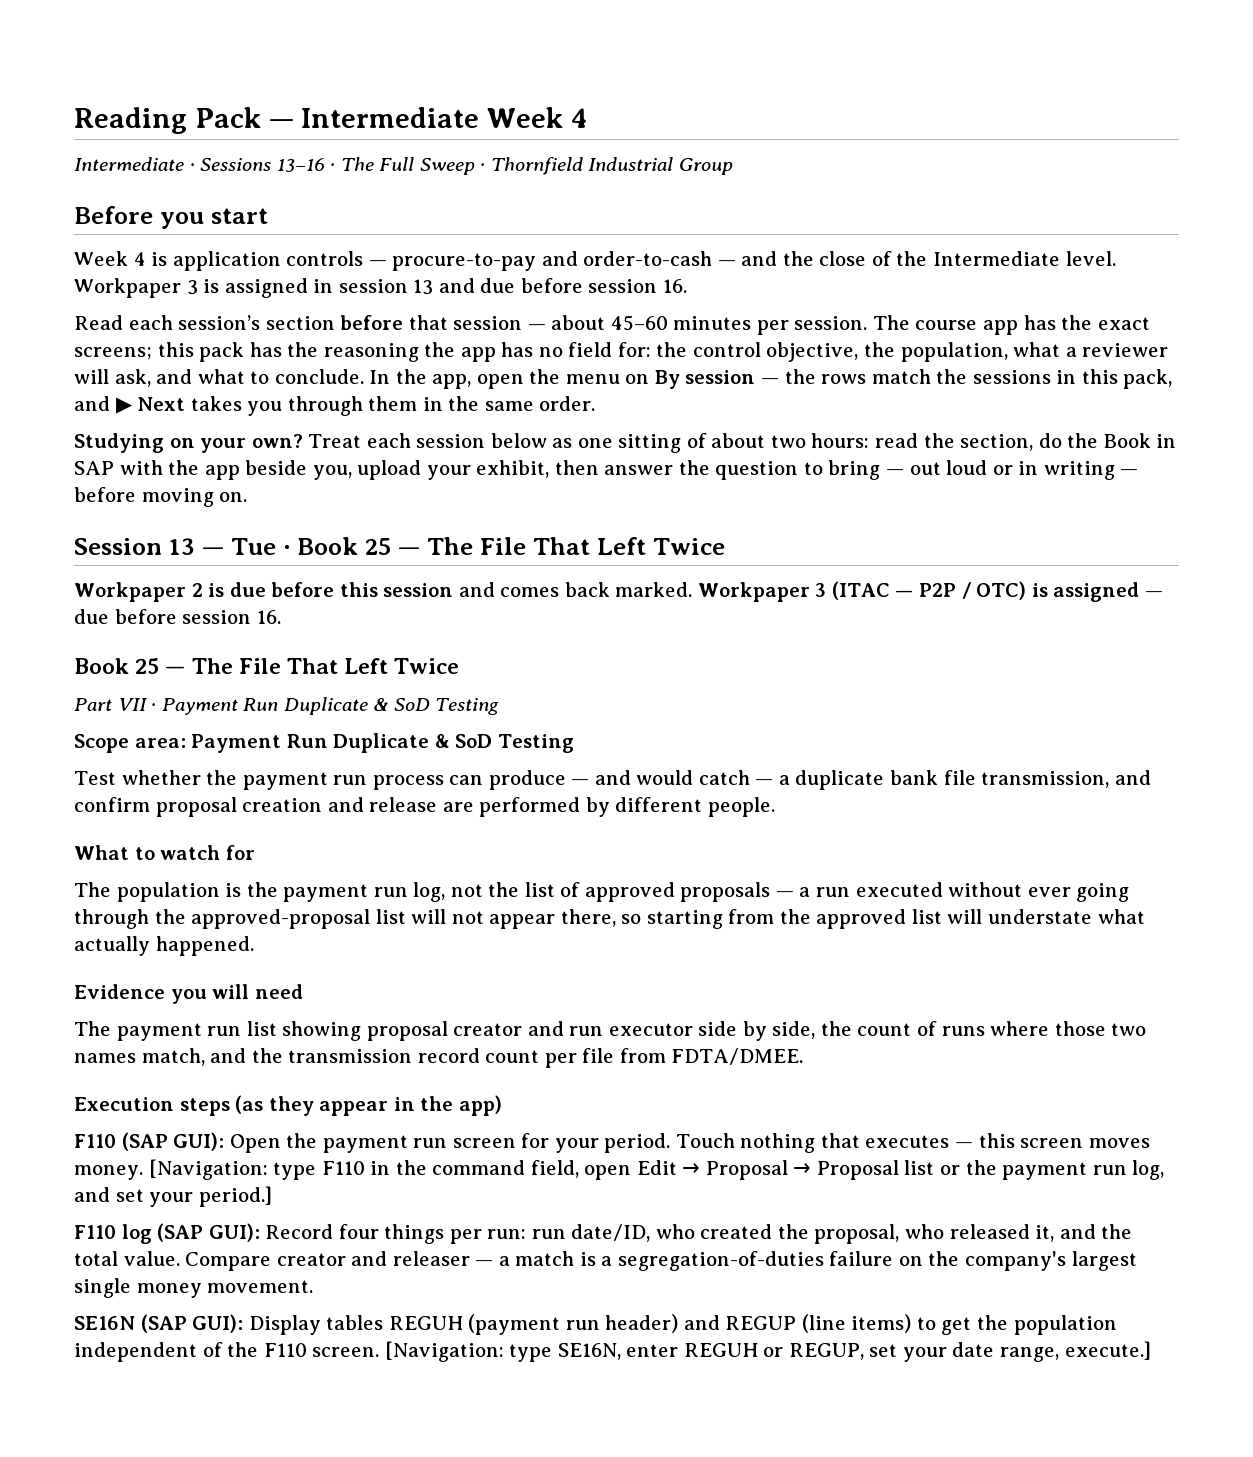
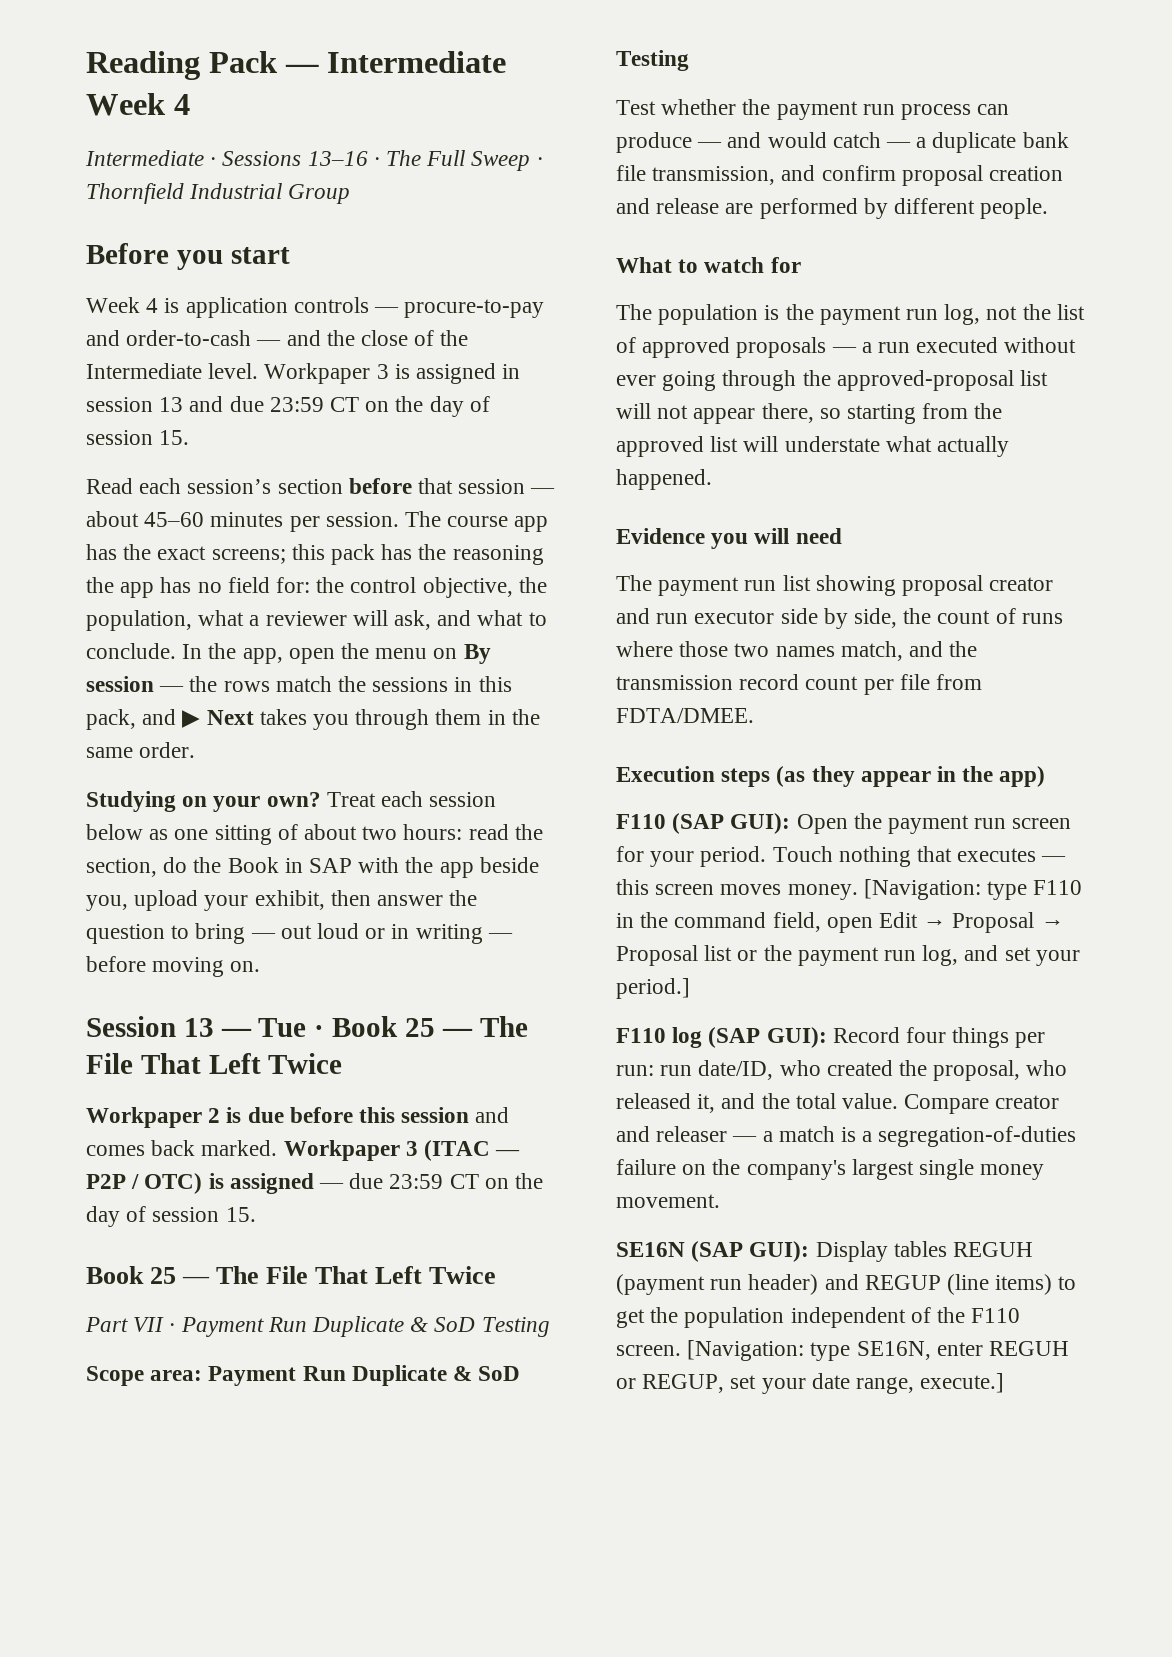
[520,278,687,293] before session 16. -> [269,396,490,417] [86,430,190,445] 23:59 CT on the day of session 15.
[114,609,281,624] before session 16. -> [389,1173,544,1189] [86,1206,256,1227] 23:59 CT on the day of session 15.

